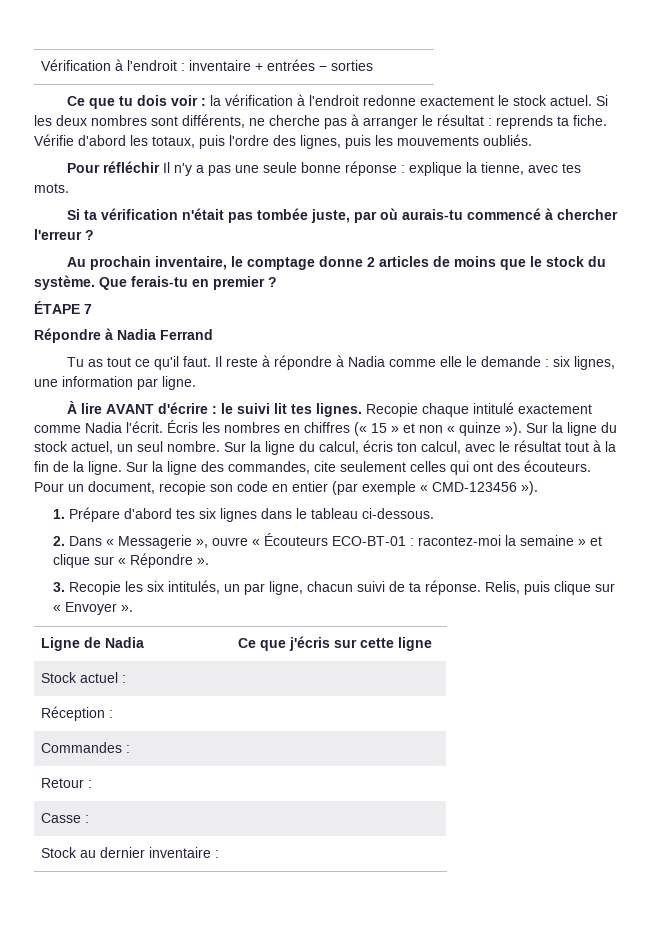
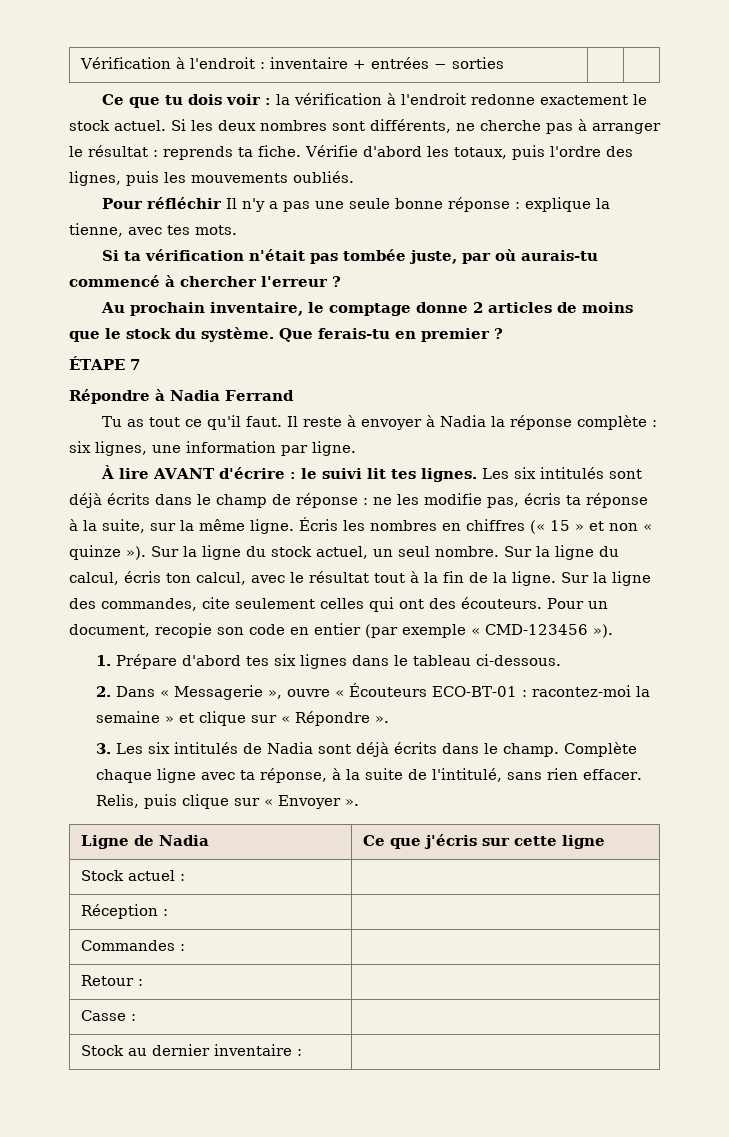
[274,355,542,370] répondre à Nadia comme elle le demande -> [360,415,647,430] envoyer à Nadia la réponse complète
[366,402,593,417] [34,421,163,433] Recopie chaque intitulé exactement comme Nadia l'écrit. -> [482,467,643,479] [69,493,648,508] [69,519,294,534] Les six intitulés sont déjà écrits dans le champ de réponse : ne les modifie pas, écris ta réponse à la suite, sur la même ligne.
[68,580,481,595] Recopie les six intitulés, un par ligne, chacun suivi de ta réponse. -> [115,742,637,757] [95,768,642,783] Les six intitulés de Nadia sont déjà écrits dans le champ. Complète chaque ligne avec ta réponse, à la suite de l'intitulé, sans rien effacer.

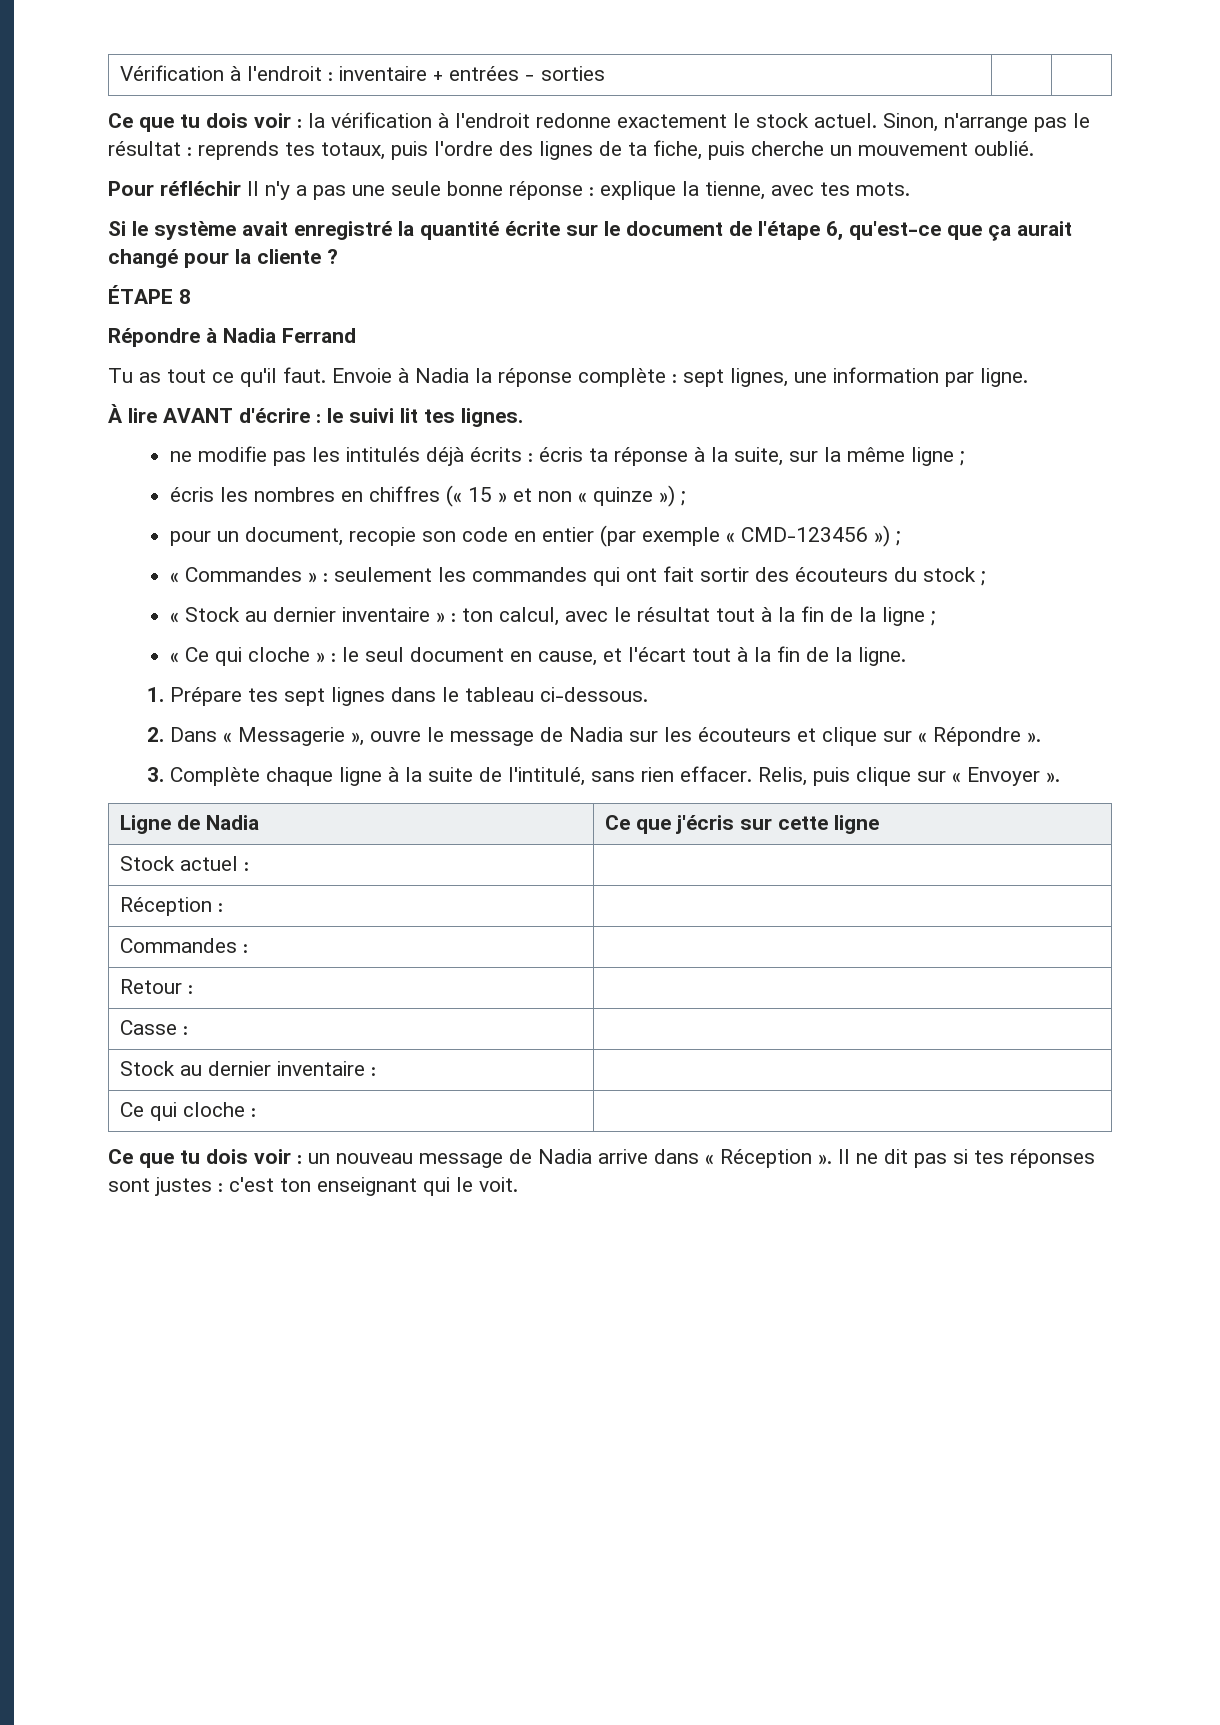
[171,119,661,134] [69,145,633,160] [69,171,354,186] Si les deux nombres sont différents, ne cherche pas à arranger le résultat : reprends ta fiche. Vérifie d'abord les totaux, puis l'ordre des lignes, puis les mouvements oubliés. -> [883,113,1090,132] [108,140,1034,160] Sinon, n'arrange pas le résultat : reprends tes totaux, puis l'ordre des lignes de ta fiche, puis cherche un mouvement oublié.
[123,249,598,264] [69,275,341,287] [100,302,633,316] [69,327,490,342] ta vérification n'était pas tombée juste, par où aurais-tu commencé à chercher l'erreur ? // Au prochain inventaire, le comptage donne 2 articles de moins que le stock du système. Que ferais-tu en premier -> [132,221,1072,241] [108,249,321,268] le système avait enregistré la quantité écrite sur le document de l'étape 6, qu'est-ce que ça aurait changé pour la cliente
[130,359,140,370] 7 -> [179,289,191,304] 8
[286,415,422,430] Il reste à envoyer -> [332,368,392,383] Envoie
[69,441,91,453] six -> [683,369,724,387] sept
[482,467,643,479] [69,493,519,508] Les six intitulés sont déjà écrits dans le champ de réponse : ne les modifie pas, -> [169,446,533,466] // ne modifie pas les intitulés déjà écrits :
[250,517,338,534] ligne. Écris -> [910,447,964,466] [169,487,214,502] ligne ; // écris
[126,545,619,560] [69,571,161,585] »). Sur la ligne du stock actuel, un seul nombre. Sur la ligne du calcul, écris -> [658,485,685,507] [169,525,900,547] [169,566,985,586] [169,607,456,623] ») ; // pour un document, recopie son code en entier (par exemple « CMD-123456 ») ; // « Commandes » : seulement les commandes qui ont fait sortir des écouteurs du stock ; // « Stock au dernier inventaire » :
[512,571,651,586] [69,597,608,612] [69,623,613,638] ligne. Sur la ligne des commandes, cite seulement celles qui ont des écouteurs. Pour un document, recopie son code en entier (par exemple « CMD-123456 »). -> [881,607,935,626] [169,646,906,666] ligne ; // « Ce qui cloche » : le seul document en cause, et l'écart tout à la fin de la ligne.
[181,654,296,666] d'abord tes six -> [247,688,325,706] tes sept
[334,683,650,697] [95,711,174,723] « Écouteurs ECO-BT-01 : racontez-moi la semaine » -> [426,727,791,746] le message de Nadia sur les écouteurs
[115,742,637,757] [95,768,327,783] Les six intitulés de Nadia sont déjà écrits dans le champ. Complète chaque ligne avec ta réponse, -> [169,767,382,786] Complète chaque ligne
(302, 1052) none -> [120,1102,257,1121] [108,1149,1095,1168] [108,1177,518,1196] // Ce qui cloche : | // Ce que tu dois voir : un nouveau message de Nadia arrive dans « Réception ». Il ne dit pas si tes réponses sont justes : c'est ton enseignant qui le voit.

